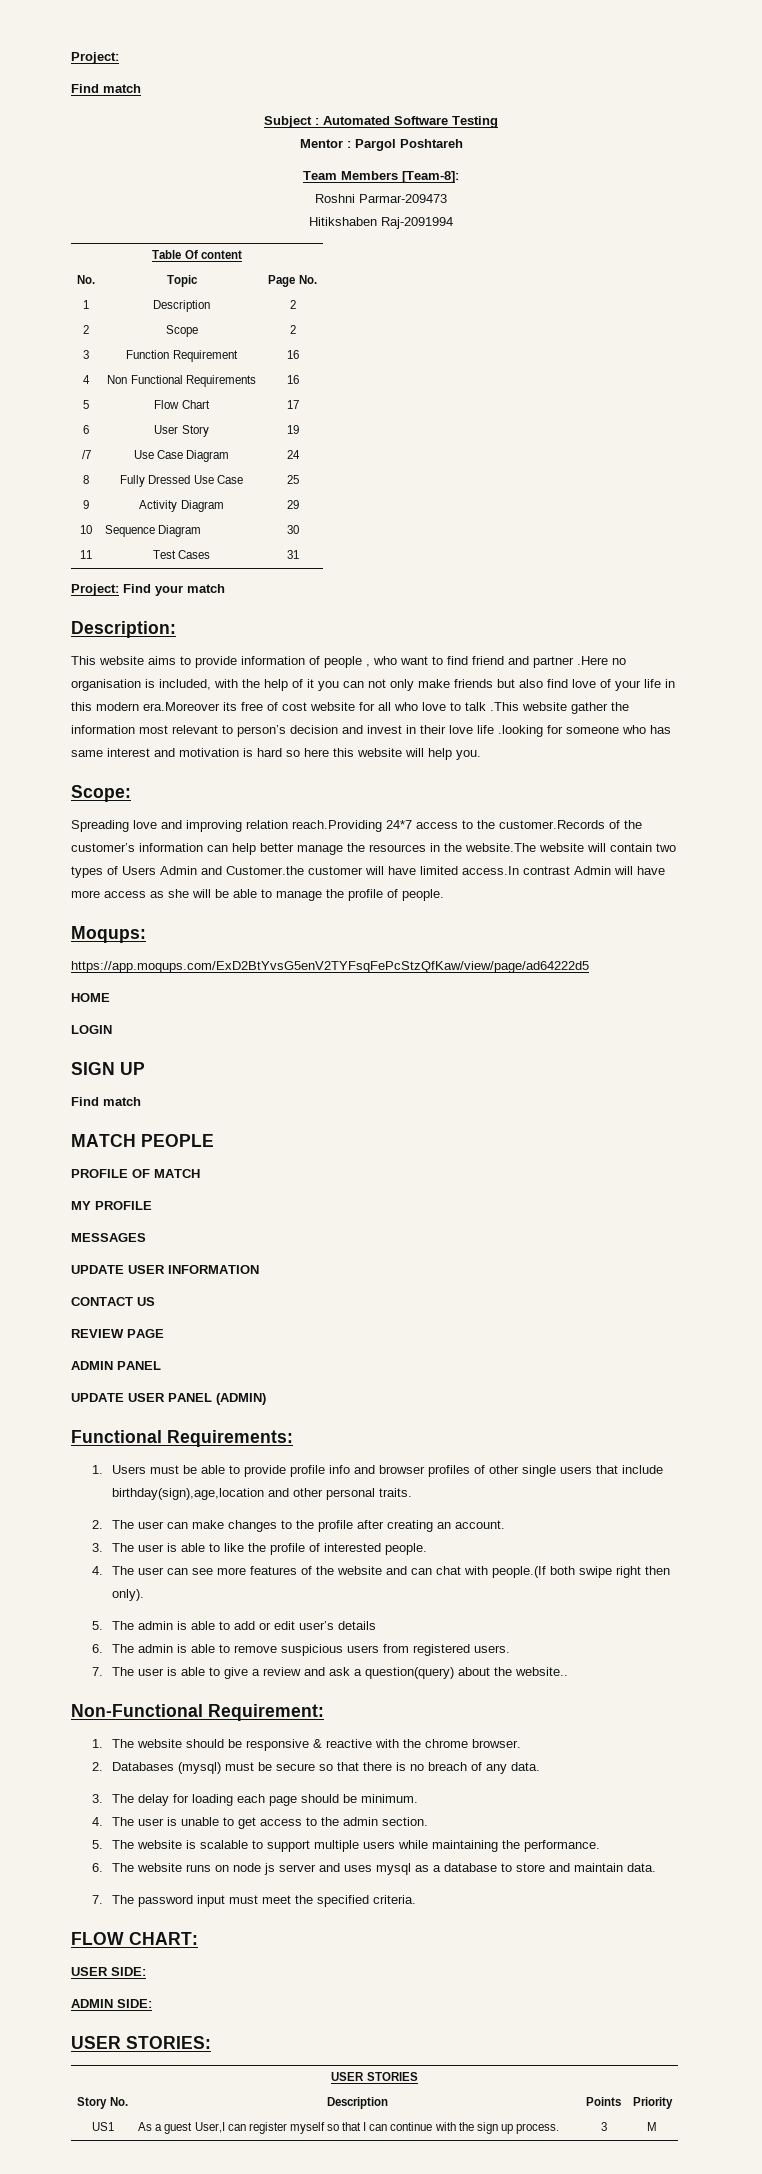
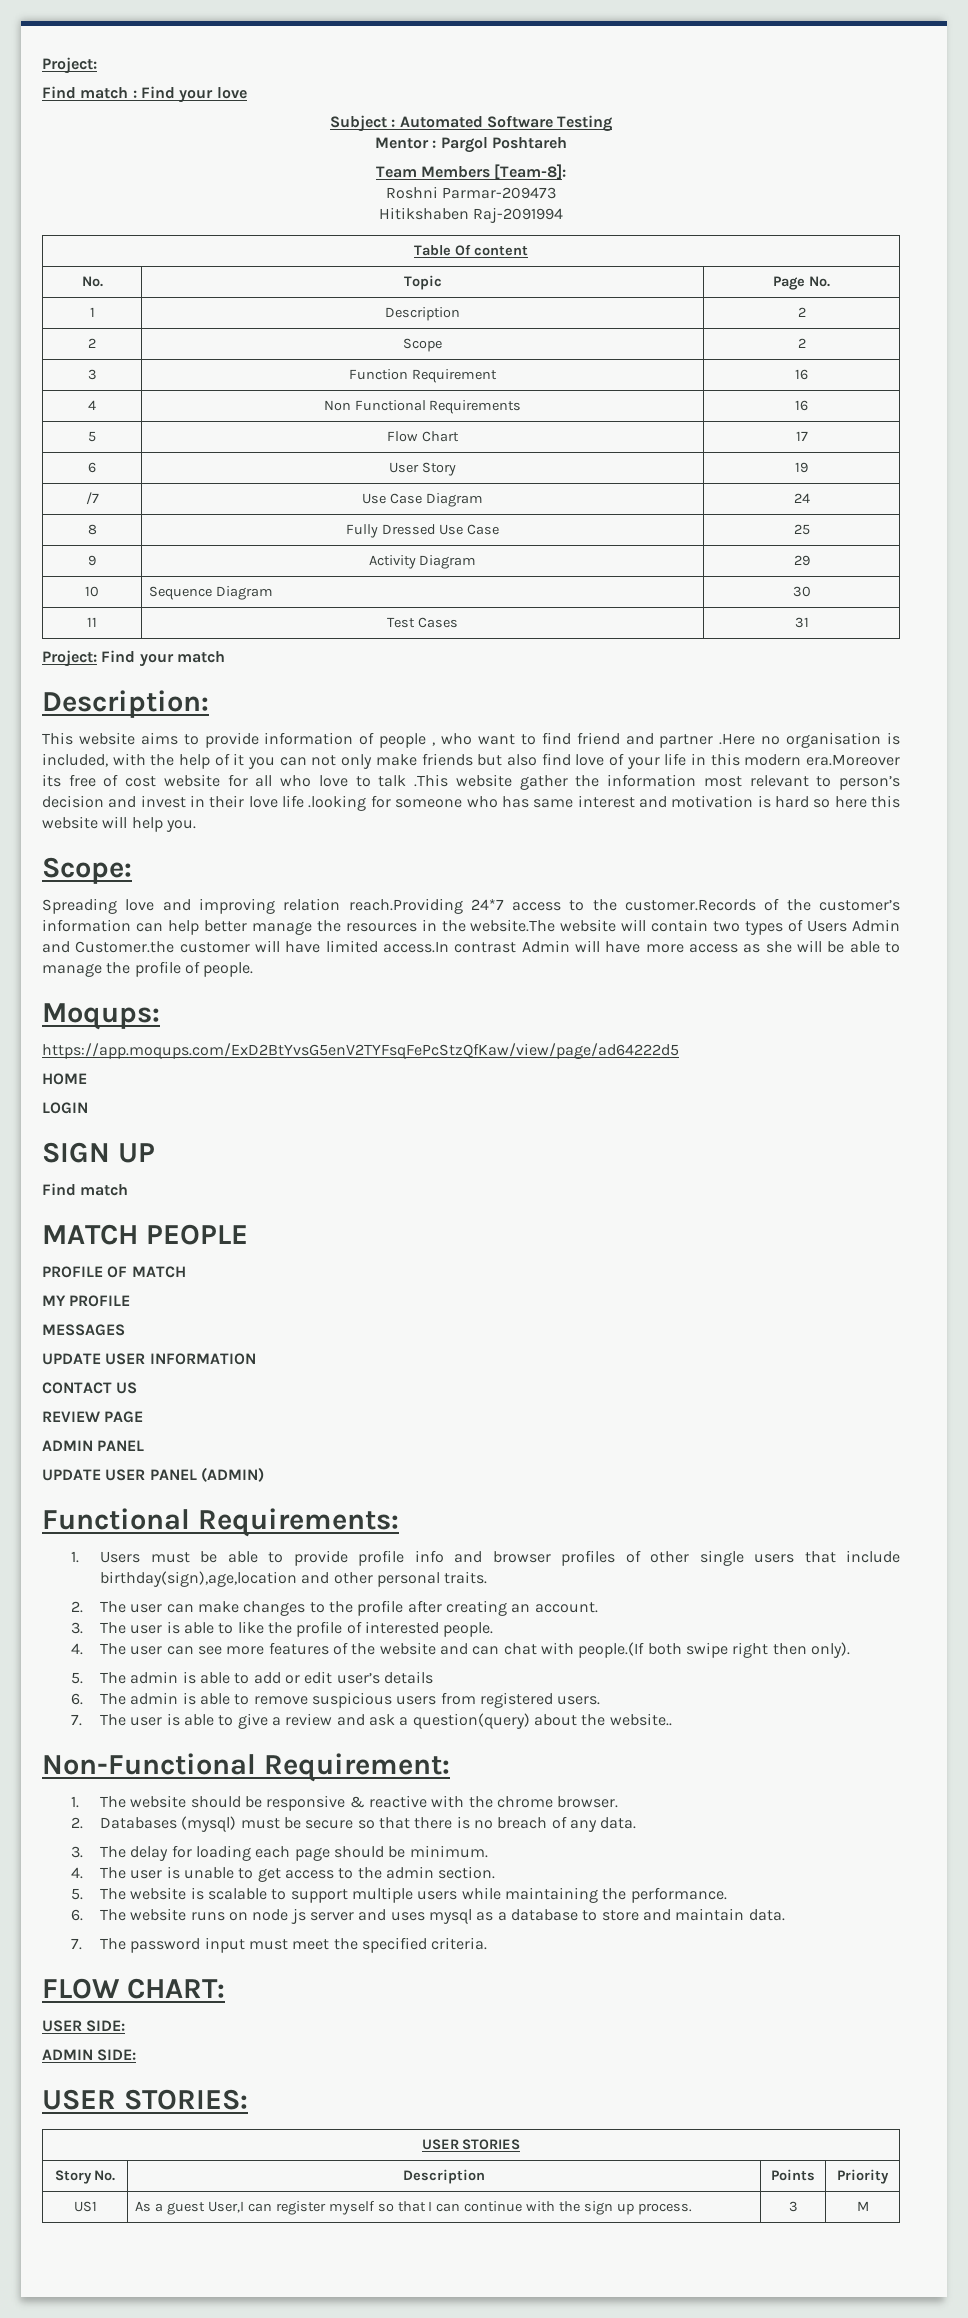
(141, 88) none -> [132,86,247,103] : Find your love

